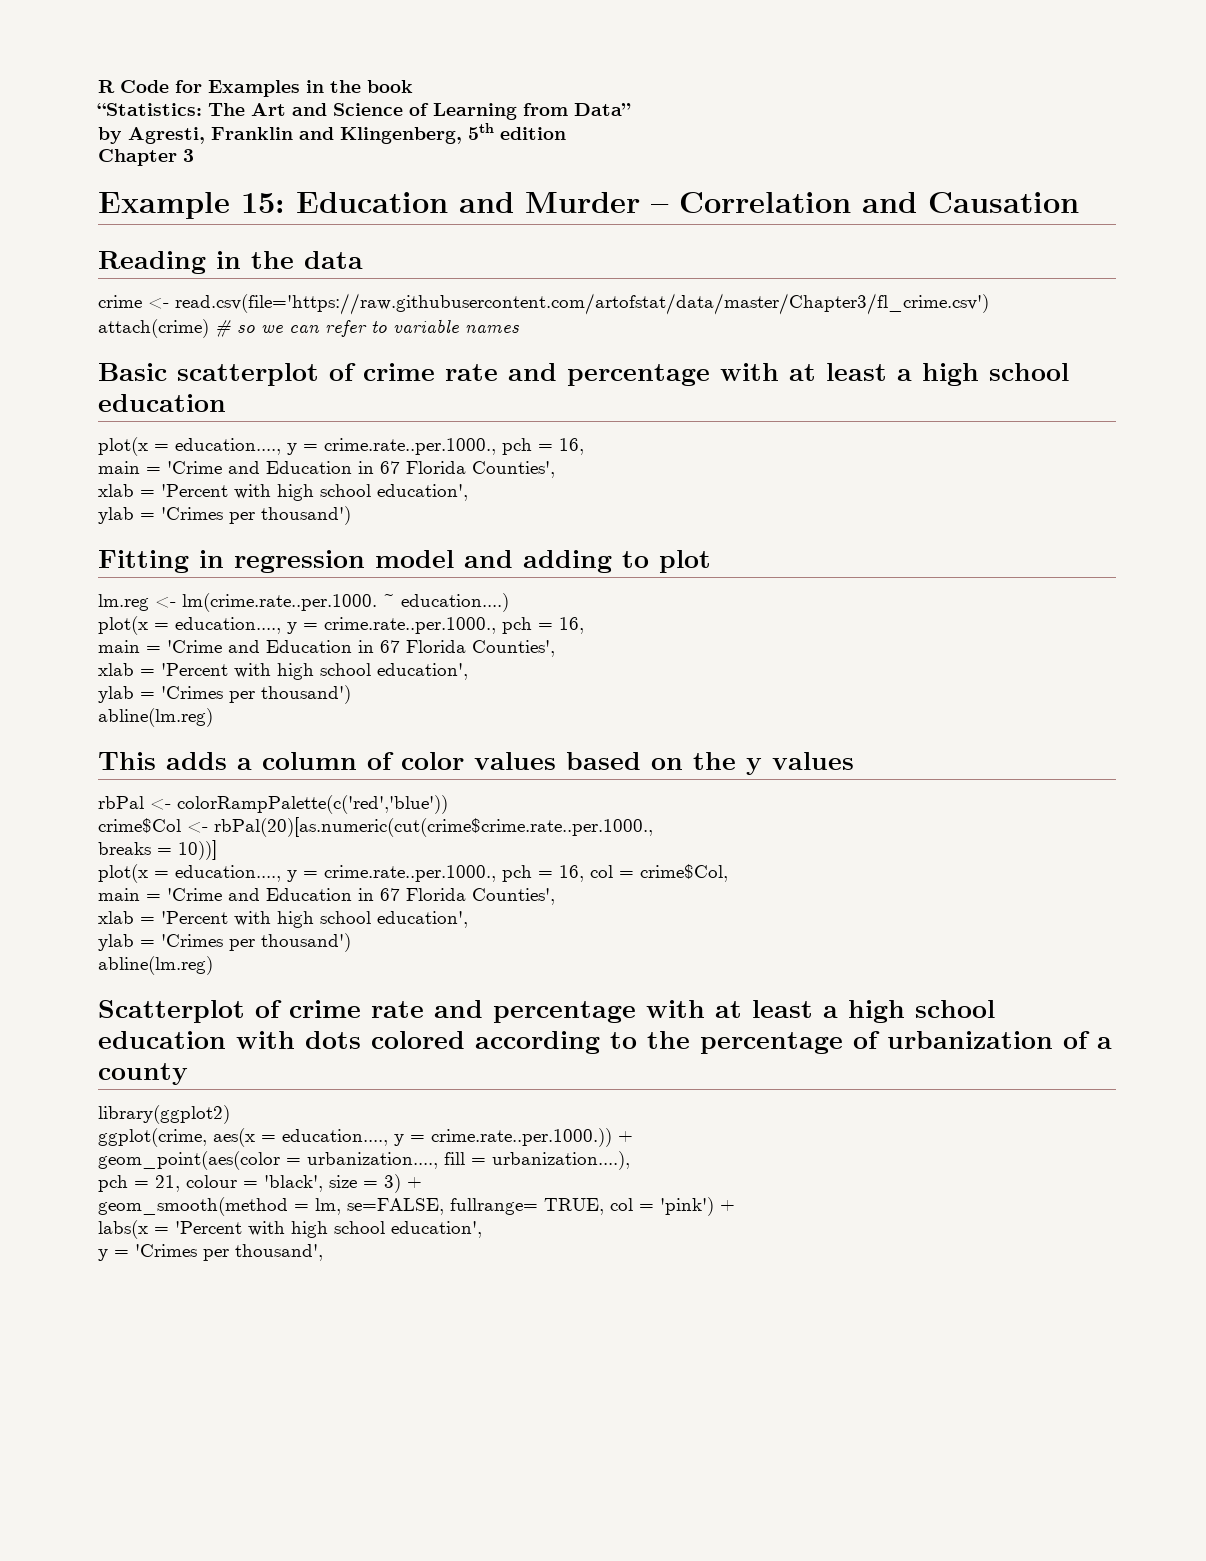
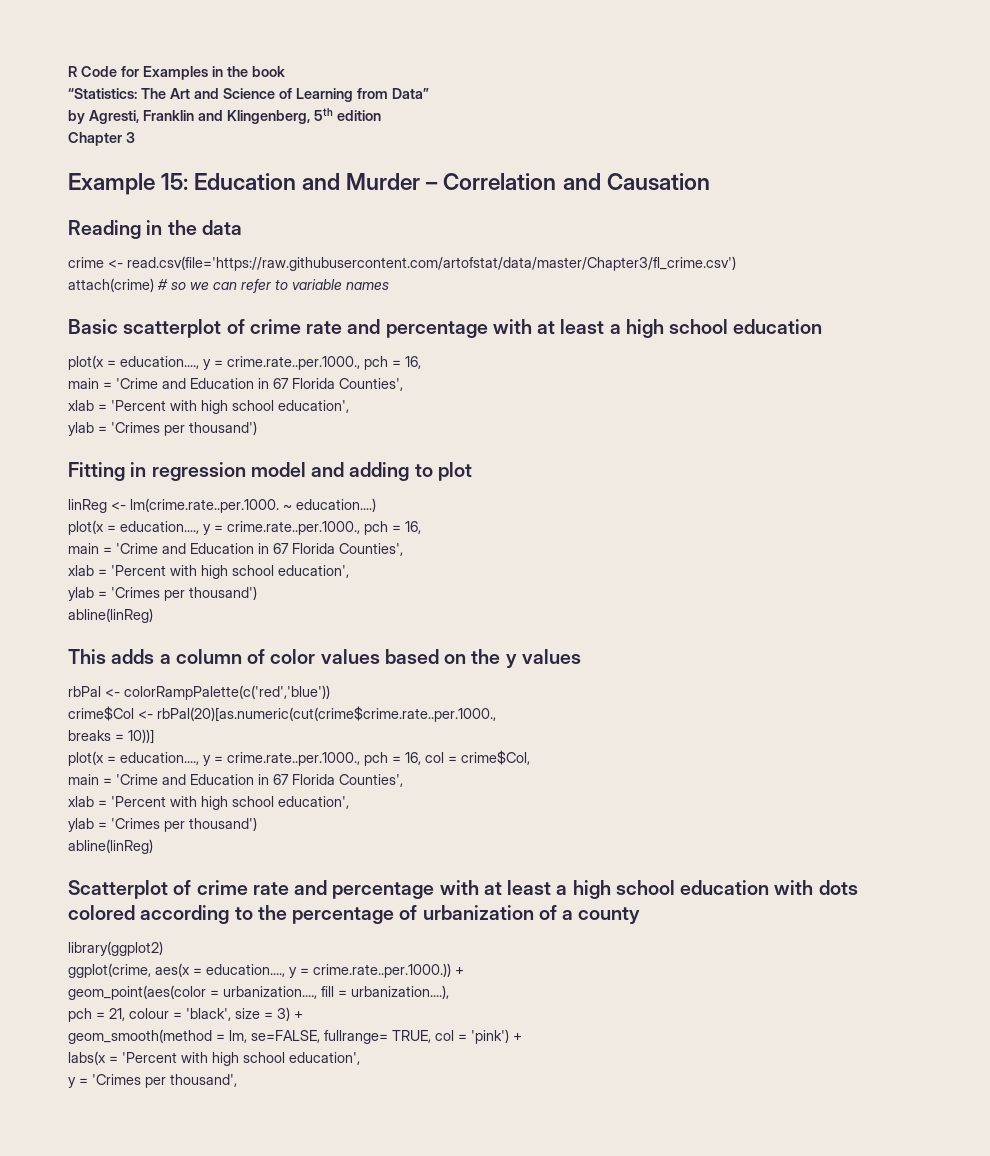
[98,594,149,611] lm.reg -> [68,499,107,513] linReg
[98,708,213,727] abline(lm.reg) -> [68,608,153,623] abline(linReg)
[98,956,213,975] abline(lm.reg) -> [68,839,153,854] abline(linReg)

